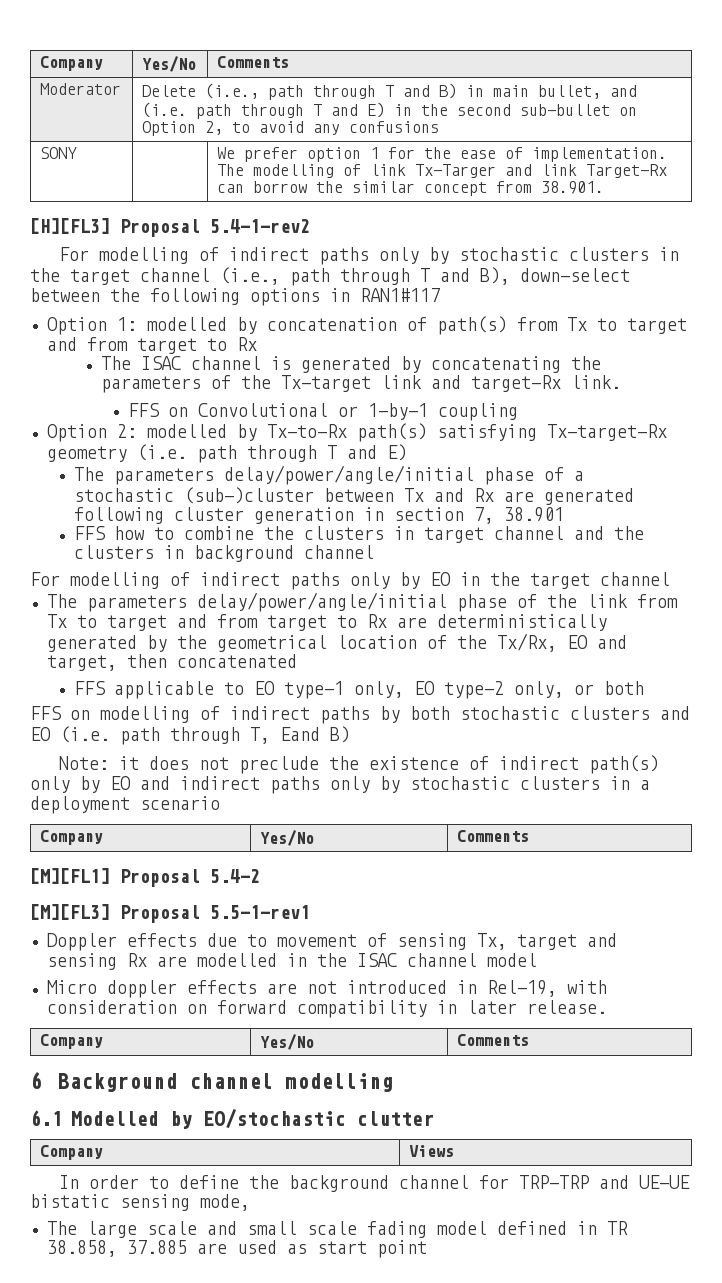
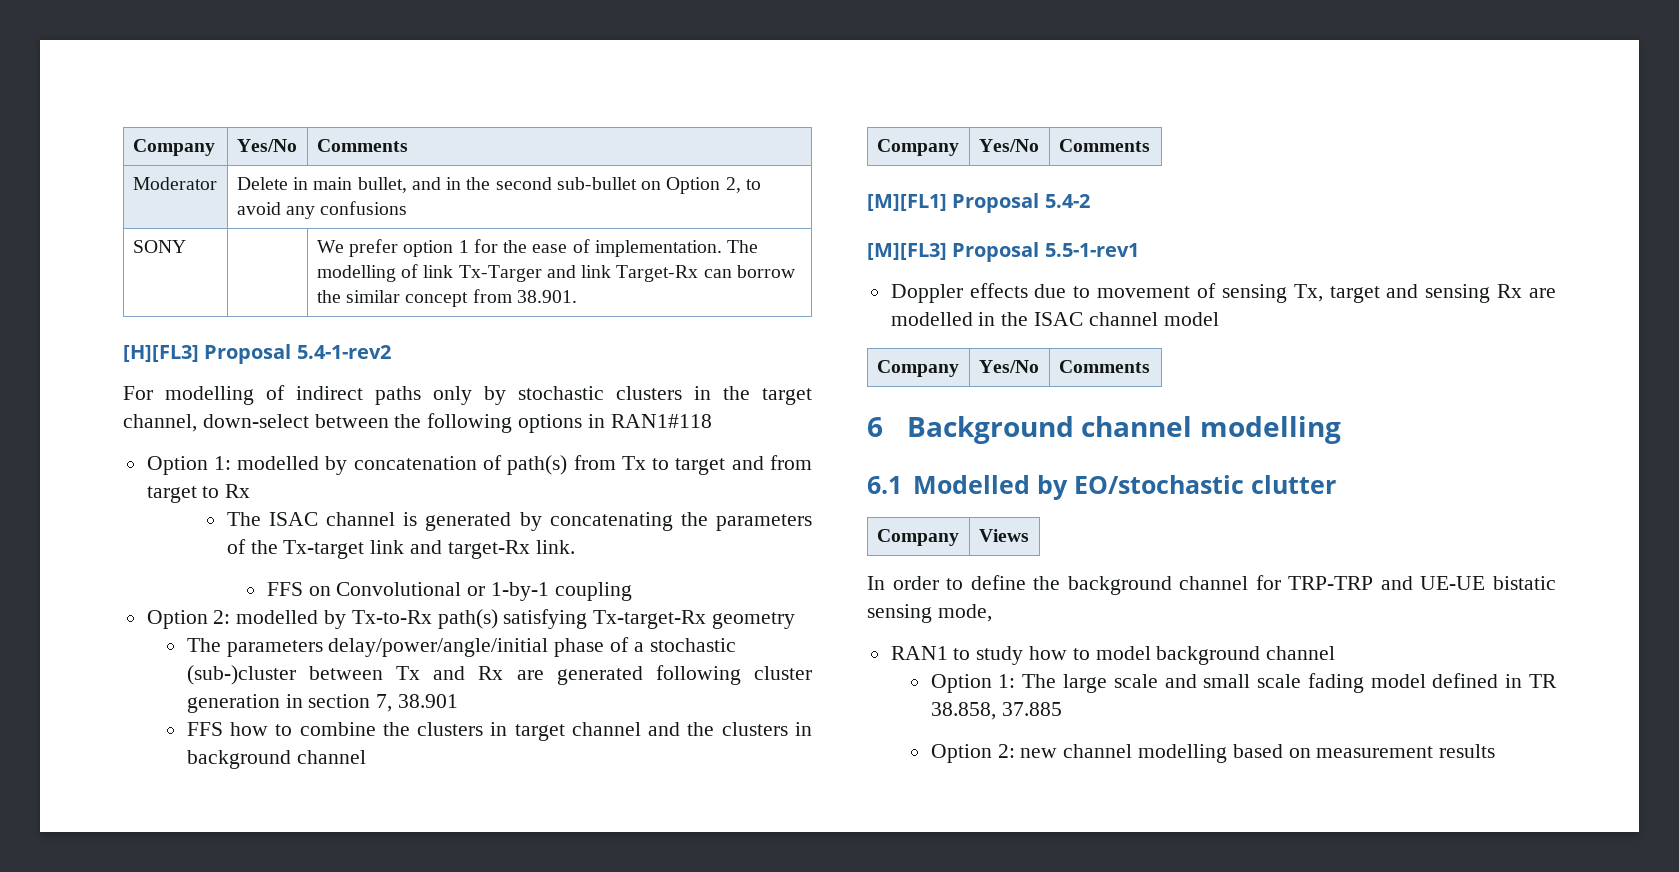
[205,83,638,100] [142,102,386,119] (i.e., path through T and B) in main bullet, and (i.e. path through T and E) -> [292,177,441,193] in main bullet, and
[140,267,510,286] channel (i.e., path through T and B), -> [123,414,197,432] channel,
[360,288,440,302] RAN1#117 -> [610,414,712,428] RAN1#118
[136,444,407,463] (i.e. path through T and E) -> (796, 620) none
[30,572,670,590] [46,592,678,612] [46,614,607,631] [46,633,627,652] [46,654,297,671] [73,681,644,699] [30,706,690,724] [30,726,350,745] [58,755,659,774] [30,776,650,794] [30,796,220,814] // For modelling of indirect paths only by EO in the target channel // The parameters delay/power/angle/initial phase of the link from Tx to target and from target to Rx are deterministically generated by the geometrical location of the Tx/Rx, EO and target, then concatenated // FFS applicable to EO type-1 only, EO type-2 only, or both // FFS on modelling of indirect paths by both stochastic clusters and EO (i.e. path through T, Eand B) // Note: it does not preclude the existence of indirect path(s) only by EO and indirect paths only by stochastic clusters in a deployment scenario -> (366, 757) none
[46,980,607,998] [46,1000,607,1018] // Micro doppler effects are not introduced in Rel-19, with consideration on forward compatibility in later release. -> (1219, 319) none
(250, 1202) none -> [890,646,1336,665] [930,674,1016,693] RAN1 to study how to model background channel // Option 1:
[196,1240,427,1258] are used as start point -> [930,744,1496,763] // Option 2: new channel modelling based on measurement results

